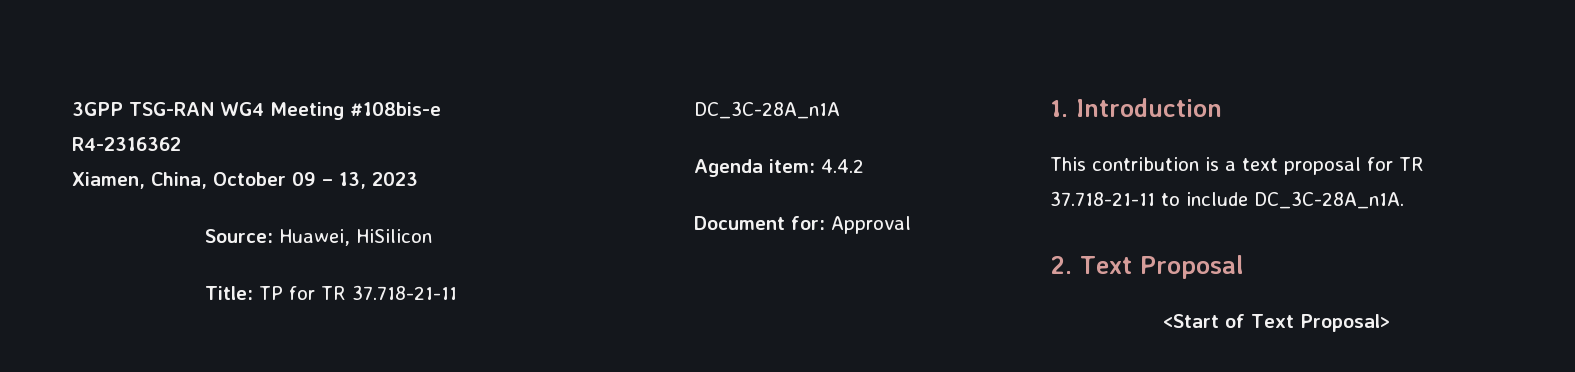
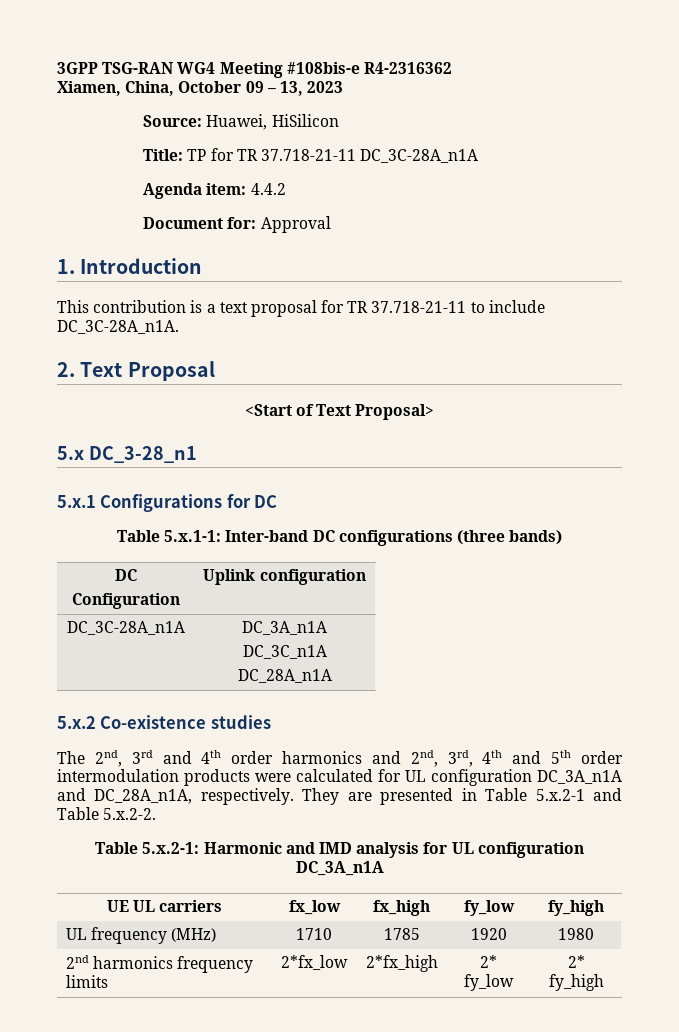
(1390, 323) none -> [57,446,197,463] [57,494,278,512] [116,530,563,546] [114,569,137,581] [71,593,180,609] [203,569,366,585] [66,621,185,635] [242,621,327,635] [242,645,327,659] [237,669,332,683] [57,715,271,729] [57,750,623,767] [57,769,622,786] [57,788,623,805] [57,807,157,820] [95,842,584,858] [295,861,384,876] [106,900,223,912] [288,900,341,915] [373,900,430,916] [463,900,515,916] [548,900,604,916] [65,927,217,944] [296,928,332,940] [383,928,420,940] [470,928,507,940] [558,928,594,940] [65,955,254,973] [65,975,108,988] [281,955,348,970] [365,955,438,972] [480,955,497,968] [464,974,514,991] [567,955,585,968] [548,974,604,991] // 5.x DC_3-28_n1 // 5.x.1 Configurations for DC // Table 5.x.1-1: Inter-band DC configurations (three bands) // DC // Configuration | Uplink configuration // DC_3C-28A_n1A | DC_3A_n1A // DC_3C_n1A // DC_28A_n1A // 5.x.2 Co-existence studies // The 2nd, 3rd and 4th order harmonics and 2nd, 3rd, 4th and 5th order intermodulation products were calculated for UL configuration DC_3A_n1A and DC_28A_n1A, respectively. They are presented in Table 5.x.2-1 and Table 5.x.2-2. // Table 5.x.2-1: Harmonic and IMD analysis for UL configuration DC_3A_n1A // UE UL carriers | fx_low | fx_high | fy_low | fy_high // UL frequency (MHz) | 1710 | 1785 | 1920 | 1980 // 2nd harmonics frequency limits | 2*fx_low | 2*fx_high | 2* fy_low | 2* fy_high

